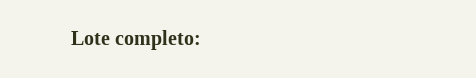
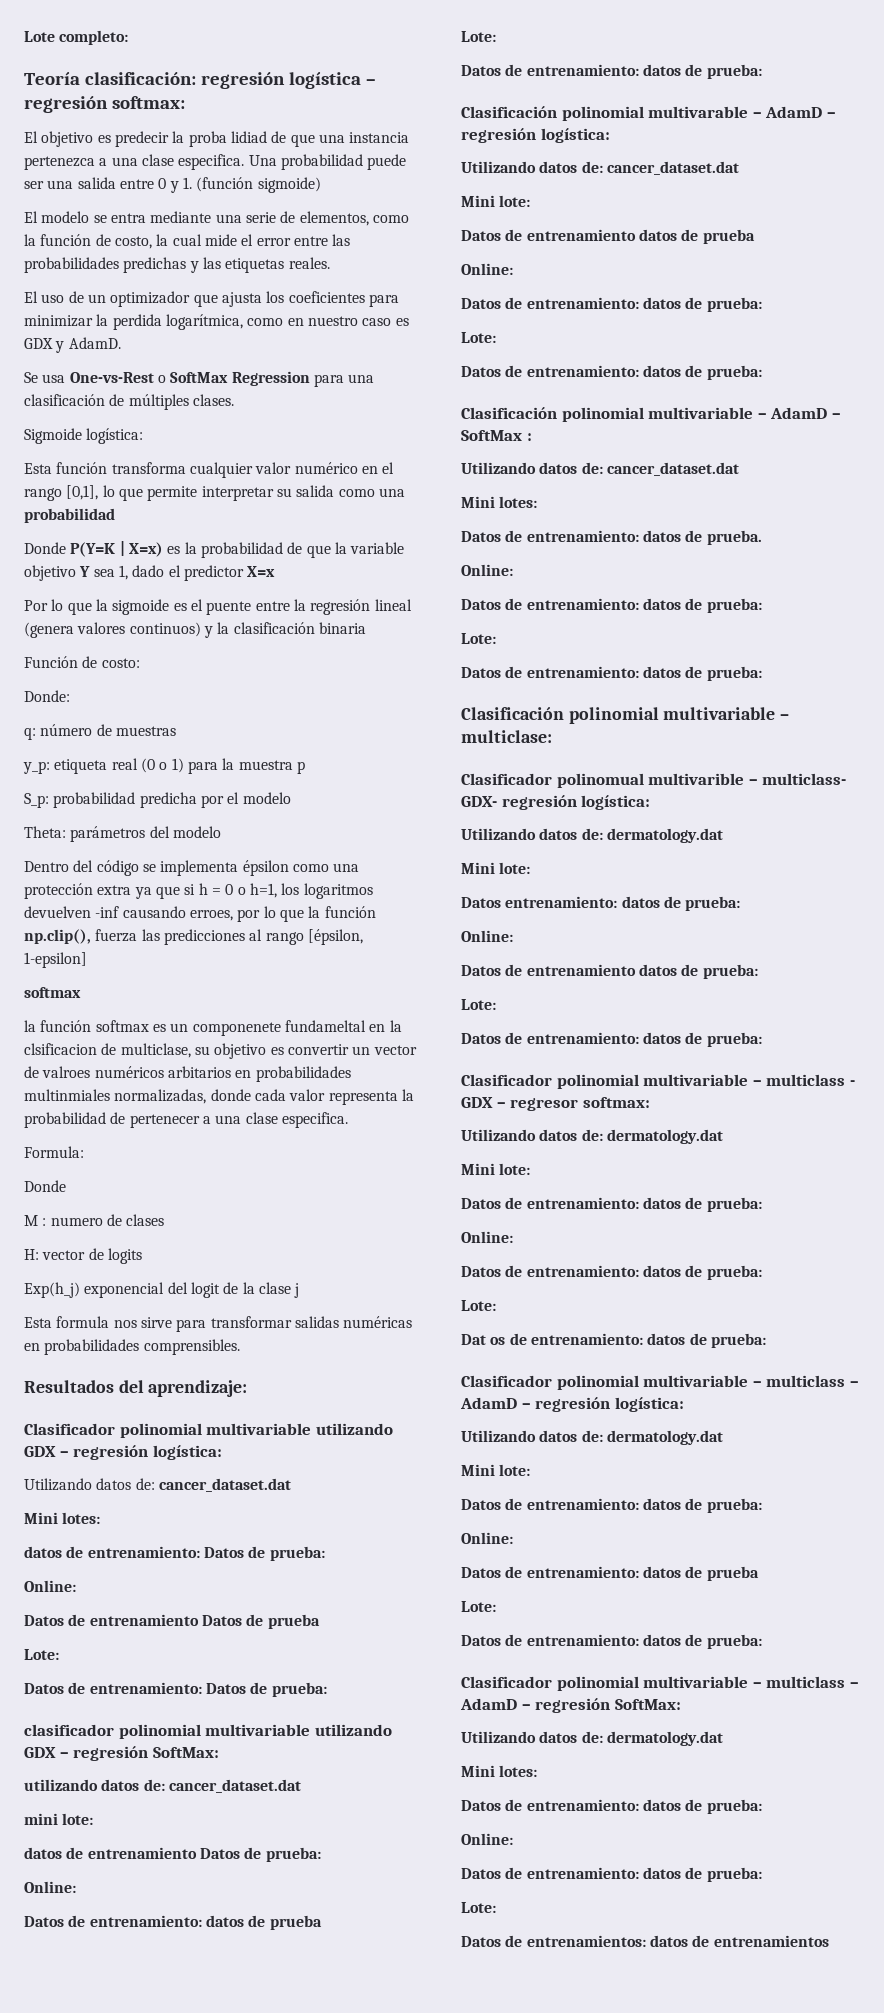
(202, 40) none -> [24,72,376,89] [24,96,185,113] [24,131,410,147] [24,154,407,170] [24,177,321,193] [24,211,409,226] [24,234,351,249] [24,257,330,273] [24,291,399,307] [24,314,409,330] [24,337,121,353] [24,371,375,387] [24,394,234,410] [24,428,144,444] [24,462,395,478] [24,485,405,501] [24,508,115,523] [24,541,405,558] [24,565,276,581] [24,599,412,615] [24,622,366,638] [24,656,140,668] [24,690,70,702] [24,724,176,740] [23,758,305,774] [24,792,291,808] [24,826,221,842] [24,860,360,876] [24,883,373,899] [24,906,376,922] [24,929,363,945] [24,952,87,968] [24,987,81,998] [24,1020,402,1036] [24,1043,417,1059] [24,1066,351,1082] [24,1089,414,1105] [24,1112,348,1128] [24,1146,84,1158] [24,1180,66,1192] [24,1214,165,1226] [24,1248,142,1264] [24,1282,300,1298] [24,1316,413,1332] [24,1339,240,1355] [24,1380,248,1397] [24,1423,393,1438] [24,1445,222,1460] [24,1478,291,1492] [24,1512,101,1524] [24,1546,325,1561] [24,1580,76,1592] [24,1614,320,1629] [24,1649,59,1660] [24,1682,327,1697] [24,1724,392,1739] [24,1746,219,1761] [24,1779,301,1793] [24,1813,94,1825] [24,1847,321,1862] [24,1881,76,1893] [24,1915,322,1930] [461,31,496,42] [461,64,762,79] [461,106,836,121] [461,128,610,143] [461,161,739,175] [461,195,531,207] [461,229,755,244] [461,263,513,275] [461,297,762,312] [461,332,496,343] [461,365,762,380] [461,407,841,422] [461,430,532,441] [461,462,739,476] [461,496,538,508] [461,530,762,545] [461,564,513,576] [461,598,762,613] [461,633,496,644] [461,666,762,681] [461,707,790,724] [461,730,552,743] [461,773,847,788] [461,795,651,810] [461,828,723,843] [461,862,531,874] [461,896,741,911] [461,930,513,942] [461,964,758,979] [461,999,496,1010] [461,1032,762,1047] [461,1074,855,1089] [461,1097,650,1111] [461,1129,723,1144] [461,1163,531,1175] [461,1197,762,1212] [461,1231,513,1243] [461,1265,762,1280] [461,1300,496,1311] [461,1333,766,1348] [461,1375,859,1390] [460,1397,684,1412] [461,1430,723,1445] [461,1464,531,1476] [461,1498,762,1513] [461,1532,513,1544] [461,1566,759,1581] [461,1601,496,1612] [461,1634,762,1649] [461,1676,859,1691] [460,1698,681,1713] [461,1731,723,1746] [461,1765,538,1777] [461,1799,762,1814] [461,1833,513,1845] [461,1867,762,1882] [461,1902,496,1913] [461,1935,829,1947] // Teoría clasificación: regresión logística – regresión softmax: // El objetivo es predecir la proba lidiad de que una instancia pertenezca a una clase especifica. Una probabilidad puede ser una salida entre 0 y 1. (función sigmoide) // El modelo se entra mediante una serie de elementos, como la función de costo, la cual mide el error entre las probabilidades predichas y las etiquetas reales. // El uso de un optimizador que ajusta los coeficientes para minimizar la perdida logarítmica, como en nuestro caso es GDX y AdamD. // Se usa One-vs-Rest o SoftMax Regression para una clasificación de múltiples clases. // Sigmoide logística: // Esta función transforma cualquier valor numérico en el rango [0,1], lo que permite interpretar su salida como una probabilidad // Donde P(Y=K | X=x) es la probabilidad de que la variable objetivo Y sea 1, dado el predictor X=x // Por lo que la sigmoide es el puente entre la regresión lineal (genera valores continuos) y la clasificación binaria // Función de costo: // Donde: // q: número de muestras // y_p: etiqueta real (0 o 1) para la muestra p // S_p: probabilidad predicha por el modelo // Theta: parámetros del modelo // Dentro del código se implementa épsilon como una protección extra ya que si h = 0 o h=1, los logaritmos devuelven -inf causando erroes, por lo que la función np.clip(), fuerza las predicciones al rango [épsilon, 1-epsilon] // softmax // la función softmax es un componenete fundameltal en la clsificacion de multiclase, su objetivo es convertir un vector de valroes numéricos arbitarios en probabilidades multinmiales normalizadas, donde cada valor representa la probabilidad de pertenecer a una clase especifica. // Formula: // Donde // M : numero de clases // H: vector de logits // Exp(h_j) exponencial del logit de la clase j // Esta formula nos sirve para transformar salidas numéricas en probabilidades comprensibles. // Resultados del aprendizaje: // Clasificador polinomial multivariable utilizando GDX – regresión logística: // Utilizando datos de: cancer_dataset.dat // Mini lotes: // datos de entrenamiento: Datos de prueba: // Online: // Datos de entrenamiento Datos de prueba // Lote: // Datos de entrenamiento: Datos de prueba: // clasificador polinomial multivariable utilizando GDX – regresión SoftMax: // utilizando datos de: cancer_dataset.dat // mini lote: // datos de entrenamiento Datos de prueba: // Online: // Datos de entrenamiento: datos de prueba // Lote: // Datos de entrenamiento: datos de prueba: // Clasificación polinomial multivarable – AdamD – regresión logística: // Utilizando datos de: cancer_dataset.dat // Mini lote: // Datos de entrenamiento datos de prueba // Online: // Datos de entrenamiento: datos de prueba: // Lote: // Datos de entrenamiento: datos de prueba: // Clasificación polinomial multivariable – AdamD – SoftMax : // Utilizando datos de: cancer_dataset.dat // Mini lotes: // Datos de entrenamiento: datos de prueba. // Online: // Datos de entrenamiento: datos de prueba: // Lote: // Datos de entrenamiento: datos de prueba: // Clasificación polinomial multivariable – multiclase: // Clasificador polinomual multivarible – multiclass- GDX- regresión logística: // Utilizando datos de: dermatology.dat // Mini lote: // Datos entrenamiento: datos de prueba: // Online: // Datos de entrenamiento datos de prueba: // Lote: // Datos de entrenamiento: datos de prueba: // Clasificador polinomial multivariable – multiclass - GDX – regresor softmax: // Utilizando datos de: dermatology.dat // Mini lote: // Datos de entrenamiento: datos de prueba: // Online: // Datos de entrenamiento: datos de prueba: // Lote: // Dat os de entrenamiento: datos de prueba: // Clasificador polinomial multivariable – multiclass – AdamD – regresión logística: // Utilizando datos de: dermatology.dat // Mini lote: // Datos de entrenamiento: datos de prueba: // Online: // Datos de entrenamiento: datos de prueba // Lote: // Datos de entrenamiento: datos de prueba: // Clasificador polinomial multivariable – multiclass – AdamD – regresión SoftMax: // Utilizando datos de: dermatology.dat // Mini lotes: // Datos de entrenamiento: datos de prueba: // Online: // Datos de entrenamiento: datos de prueba: // Lote: // Datos de entrenamientos: datos de entrenamientos

